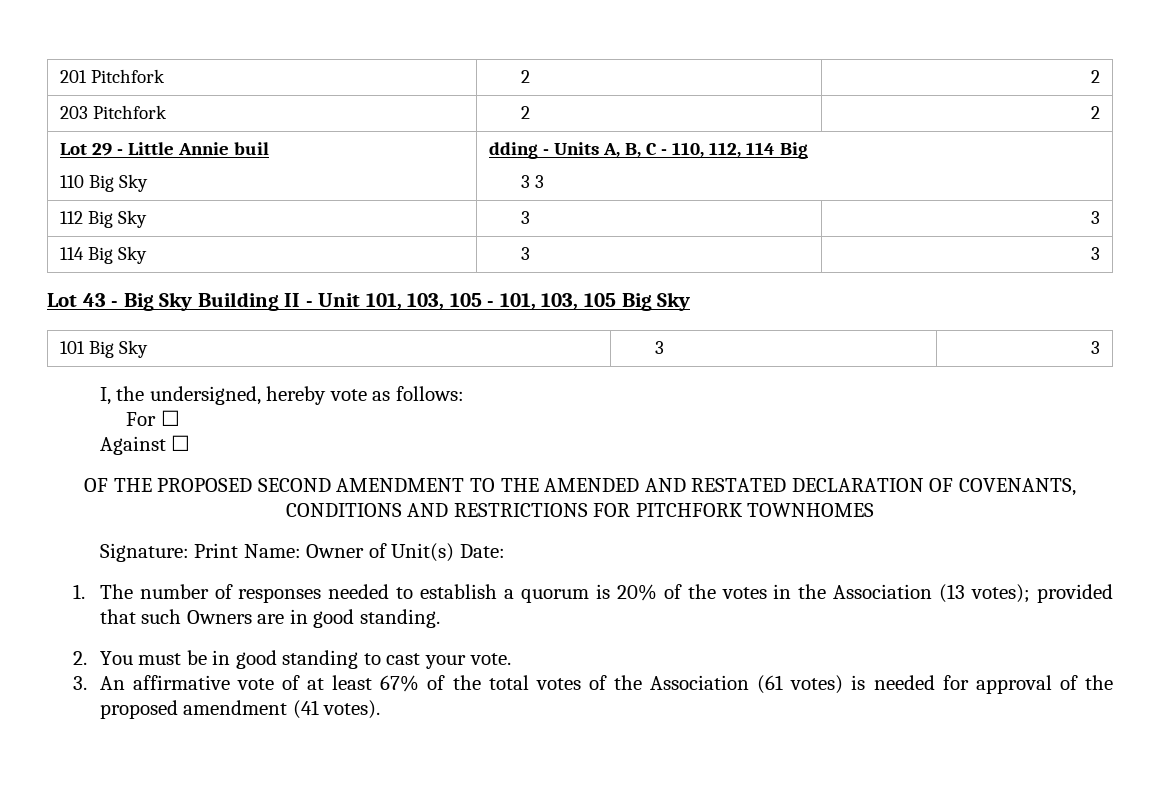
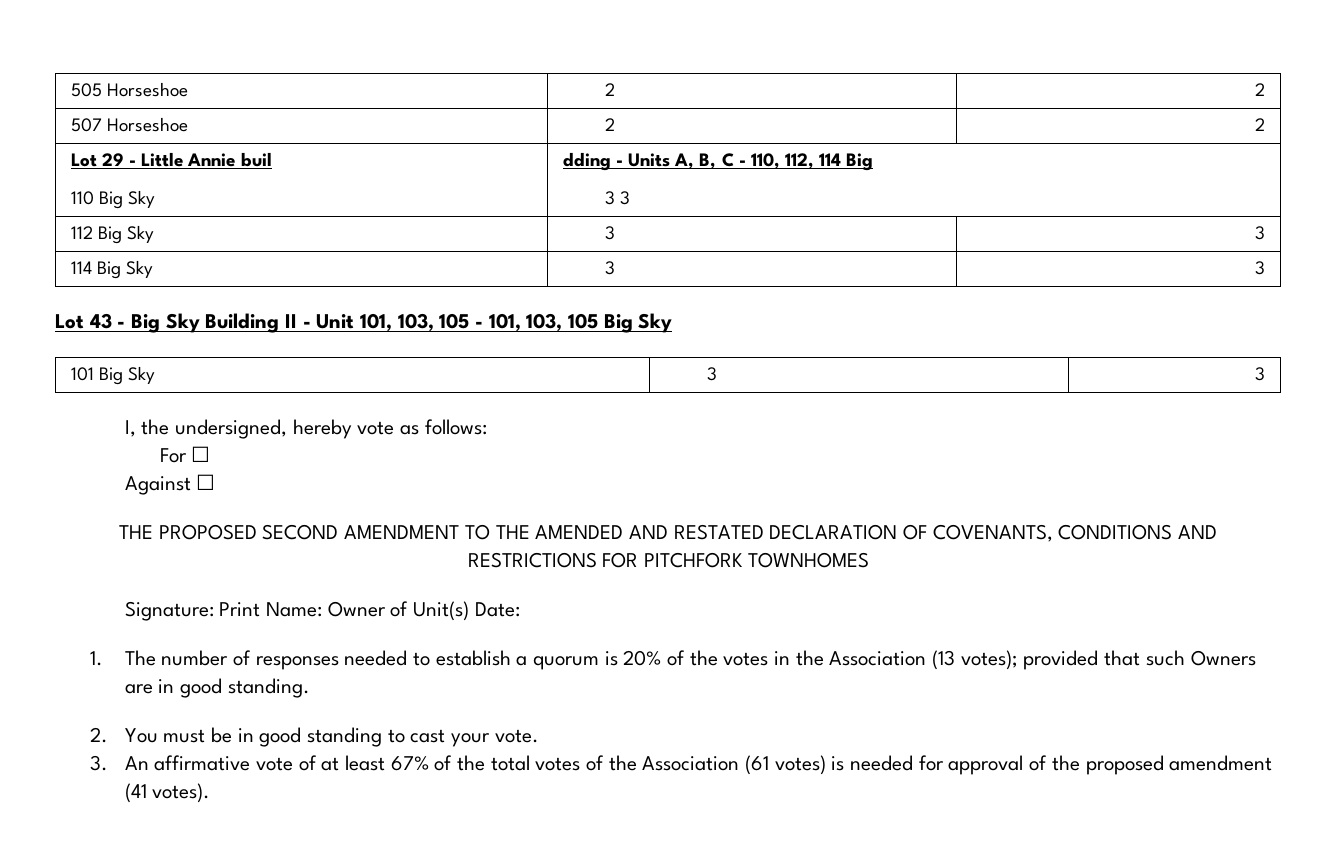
[60,69,166,83] [520,70,530,83] [1090,70,1100,83] [60,105,168,119] 201 Pitchfork | 2 | 2 // 203 Pitchfork -> [70,82,189,97] [604,83,615,96] [1255,83,1266,96] [70,117,189,132] 505 Horseshoe | 2 | 2 // 507 Horseshoe
[84,478,109,492] OF -> (216, 482) none

